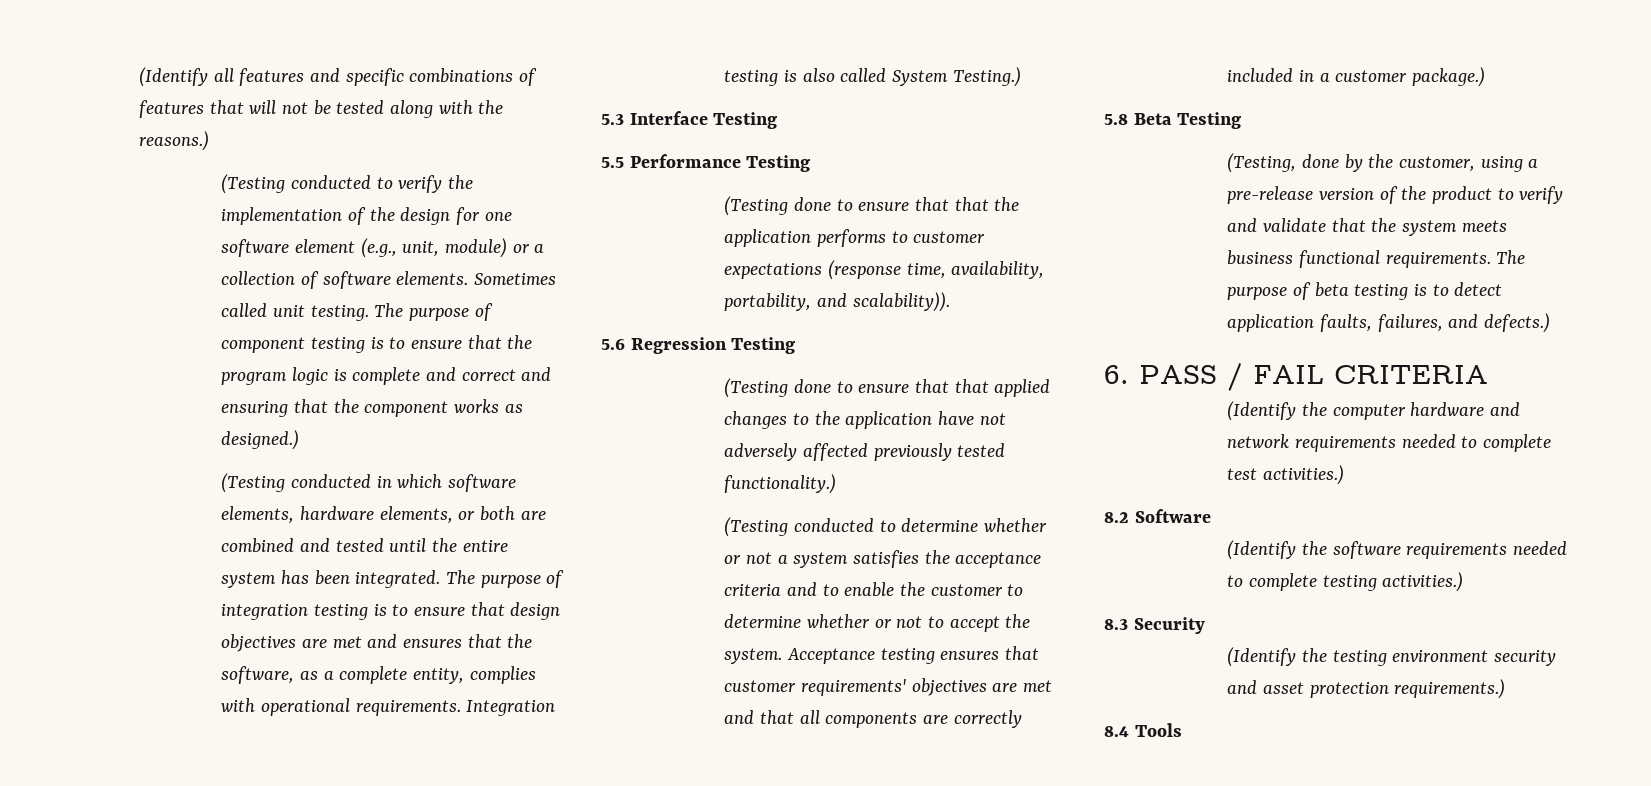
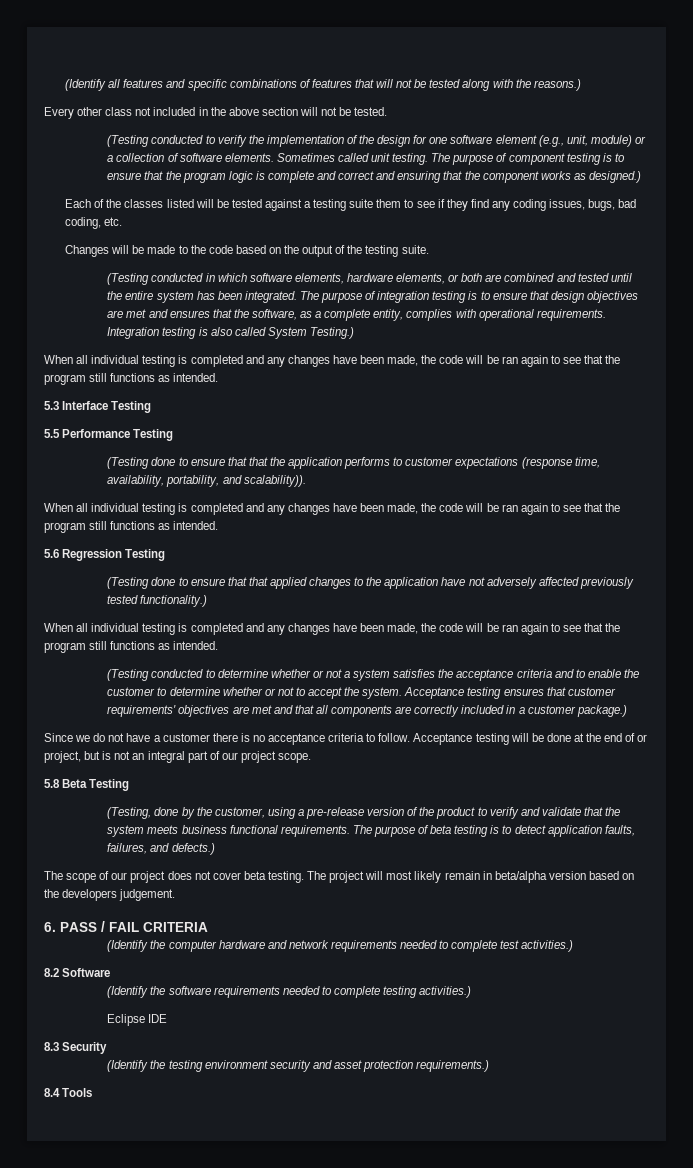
(210, 141) none -> [44,107,388,119] // Every other class not included in the above section will not be tested.
(300, 440) none -> [65,199,637,211] [65,217,123,229] [65,245,429,257] // Each of the classes listed will be tested against a testing suite them to see if they find any coding issues, bugs, bad coding, etc. // Changes will be made to the code based on the output of the testing suite.
(1021, 77) none -> [44,355,621,367] [44,373,219,385] // When all individual testing is completed and any changes have been made, the code will be ran again to see that the program still functions as intended.
(950, 302) none -> [44,503,621,515] [44,521,219,533] // When all individual testing is completed and any changes have been made, the code will be ran again to see that the program still functions as intended.
(837, 484) none -> [44,623,621,635] [44,641,219,653] // When all individual testing is completed and any changes have been made, the code will be ran again to see that the program still functions as intended.
(1485, 77) none -> [44,733,648,745] [44,751,312,763] // Since we do not have a customer there is no acceptance criteria to follow. Acceptance testing will be done at the end of or project, but is not an integral part of our project scope.
(1550, 323) none -> [44,871,635,883] [44,889,176,901] // The scope of our project does not cover beta testing. The project will most likely remain in beta/alpha version based on the developers judgement.
(1464, 582) none -> [107,1014,168,1026] // Eclipse IDE

